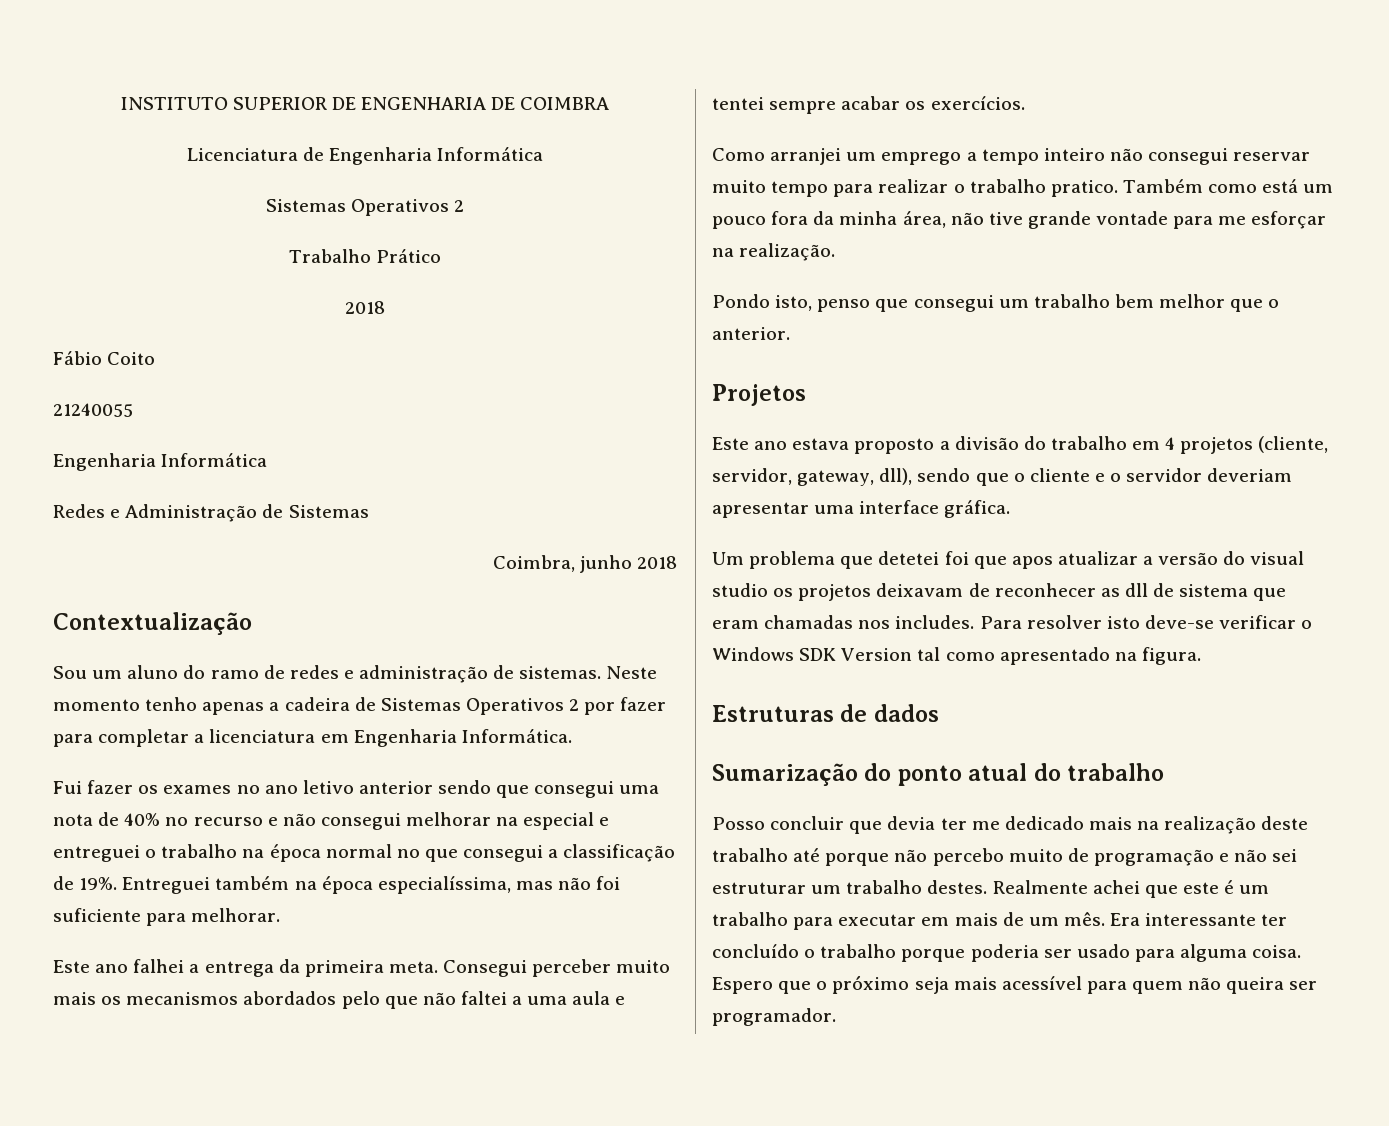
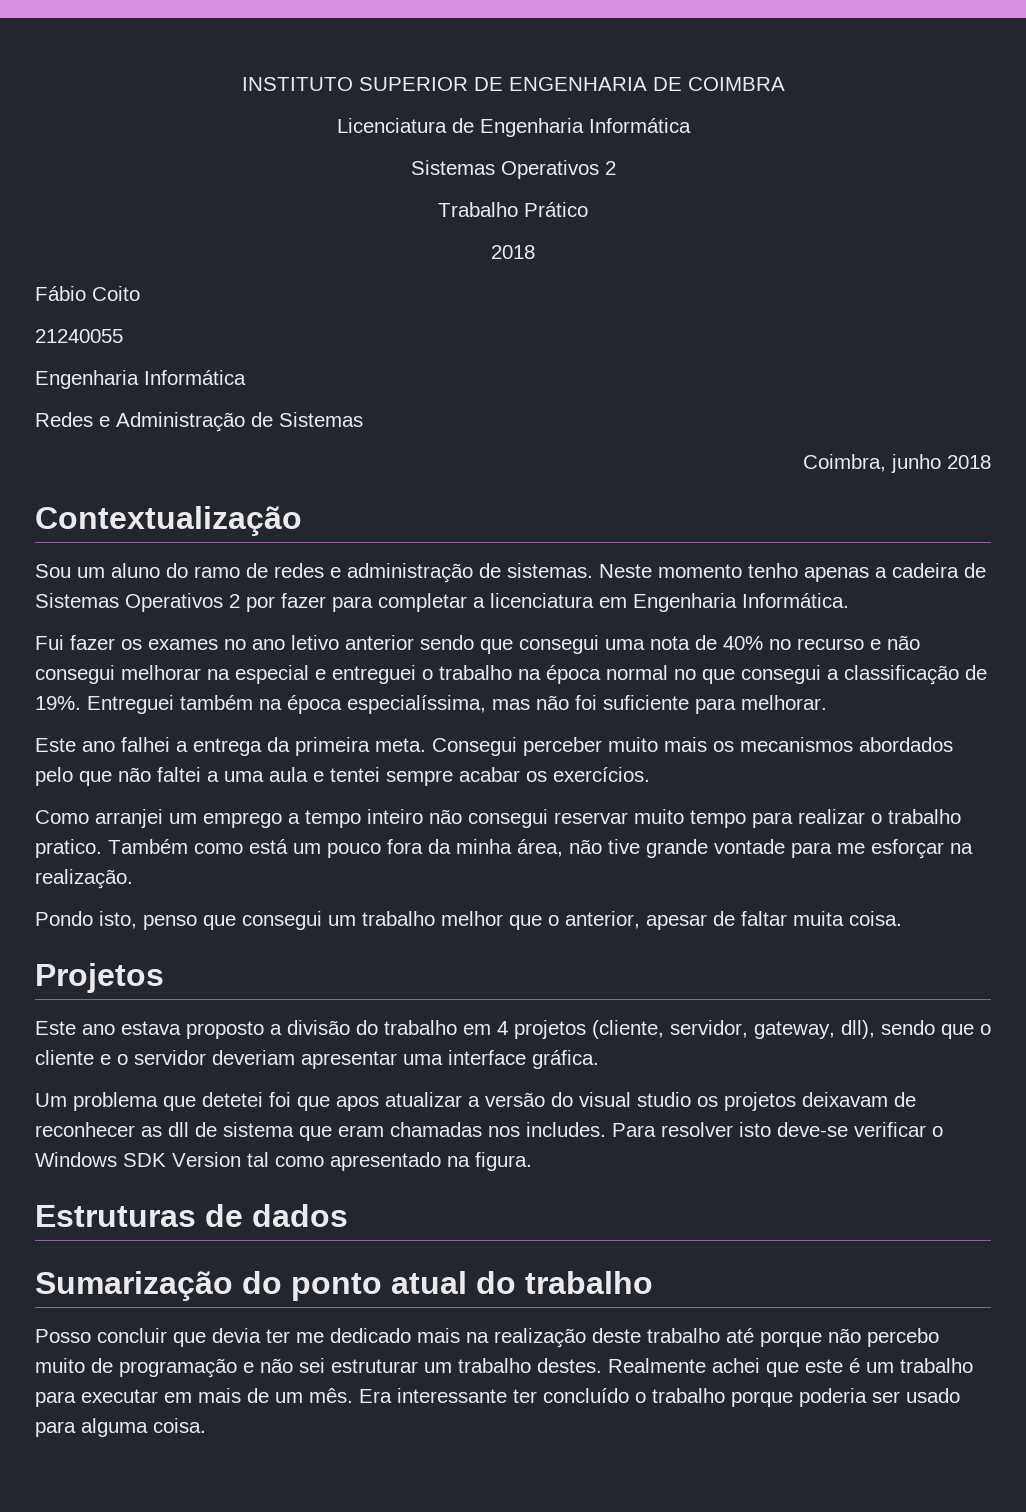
[1114,294,1154,308] bem -> (435, 918) none
[712,327,790,340] anterior. -> [565,911,902,930] anterior, apesar de faltar muita coisa.
[712,975,1318,994] [712,1008,836,1026] Espero que o próximo seja mais acessível para quem não queira ser programador. -> (206, 1425) none

